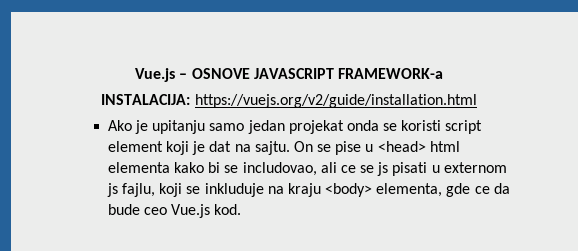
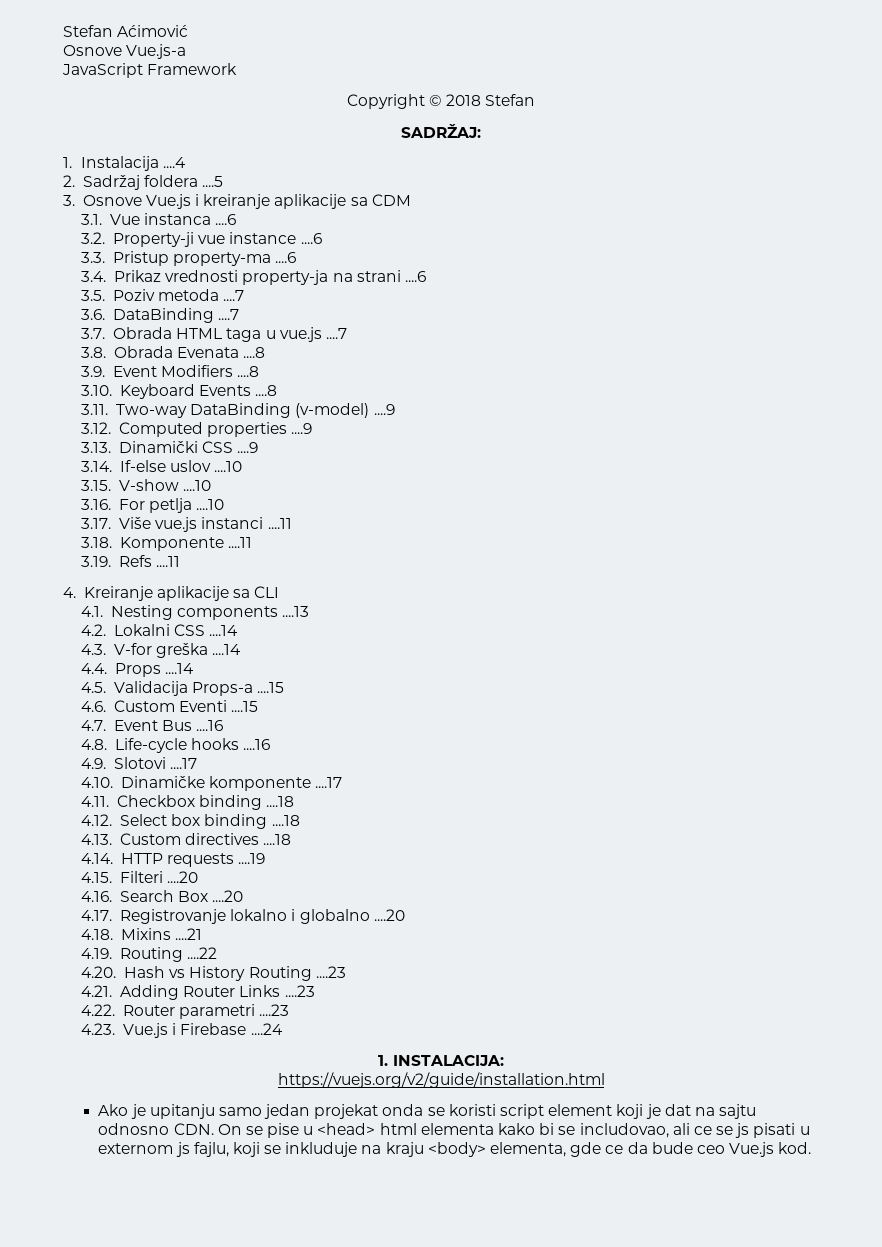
[135,68,443,82] Vue.js – OSNOVE JAVASCRIPT FRAMEWORK-a // -> [63,25,189,37] [63,44,187,59] [62,63,238,78] [346,94,536,109] [401,124,481,138] [63,156,187,171] [63,175,224,190] [63,194,411,209] [81,213,237,225] [81,232,322,247] [81,251,297,266] [81,270,426,285] [81,289,245,301] [81,308,240,323] [81,327,347,342] [81,346,266,358] [81,365,260,377] [81,384,278,399] [81,403,395,418] [81,422,313,437] [81,441,259,453] [81,460,243,472] [81,479,212,491] [81,498,225,513] [81,517,292,532] [81,537,253,551] [81,555,181,567] [63,586,280,601] [81,605,310,620] [81,624,239,636] [81,643,242,658] [81,663,195,677] [81,681,285,696] [81,700,259,712] [81,720,224,731] [81,738,271,753] [81,757,198,769] [81,776,343,791] [81,795,295,810] [81,814,300,829] [81,833,292,845] [81,853,266,867] [81,871,199,883] [81,890,244,902] [81,909,405,924] [81,928,203,940] [81,947,218,962] [81,966,346,981] [81,985,315,1000] [81,1004,290,1019] [81,1023,283,1038] [378,1055,389,1066] Stefan Aćimović // Osnove Vue.js-a // JavaScript Framework // Copyright © 2018 Stefan // SADRŽAJ: // 1. Instalacija ....4 // 2. Sadržaj foldera ....5 // 3. Osnove Vue.js i kreiranje aplikacije sa CDM // 3.1. Vue instanca ....6 // 3.2. Property-ji vue instance ....6 // 3.3. Pristup property-ma ....6 // 3.4. Prikaz vrednosti property-ja na strani ....6 // 3.5. Poziv metoda ....7 // 3.6. DataBinding ....7 // 3.7. Obrada HTML taga u vue.js ....7 // 3.8. Obrada Evenata ....8 // 3.9. Event Modifiers ....8 // 3.10. Keyboard Events ....8 // 3.11. Two-way DataBinding (v-model) ....9 // 3.12. Computed properties ....9 // 3.13. Dinamički CSS ....9 // 3.14. If-else uslov ....10 // 3.15. V-show ....10 // 3.16. For petlja ....10 // 3.17. Više vue.js instanci ....11 // 3.18. Komponente ....11 // 3.19. Refs ....11 // 4. Kreiranje aplikacije sa CLI // 4.1. Nesting components ....13 // 4.2. Lokalni CSS ....14 // 4.3. V-for greška ....14 // 4.4. Props ....14 // 4.5. Validacija Props-a ....15 // 4.6. Custom Eventi ....15 // 4.7. Event Bus ....16 // 4.8. Life-cycle hooks ....16 // 4.9. Slotovi ....17 // 4.10. Dinamičke komponente ....17 // 4.11. Checkbox binding ....18 // 4.12. Select box binding ....18 // 4.13. Custom directives ....18 // 4.14. HTTP requests ....19 // 4.15. Filteri ....20 // 4.16. Search Box ....20 // 4.17. Registrovanje lokalno i globalno ....20 // 4.18. Mixins ....21 // 4.19. Routing ....22 // 4.20. Hash vs History Routing ....23 // 4.21. Adding Router Links ....23 // 4.22. Router parametri ....23 // 4.23. Vue.js i Firebase ....24 // 1.
(191, 99) none -> (504, 1060) //
[254,141,290,155] sajtu. -> [719,1104,757,1119] [98,1123,214,1135] sajtu odnosno CDN.

